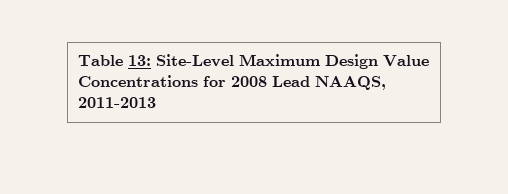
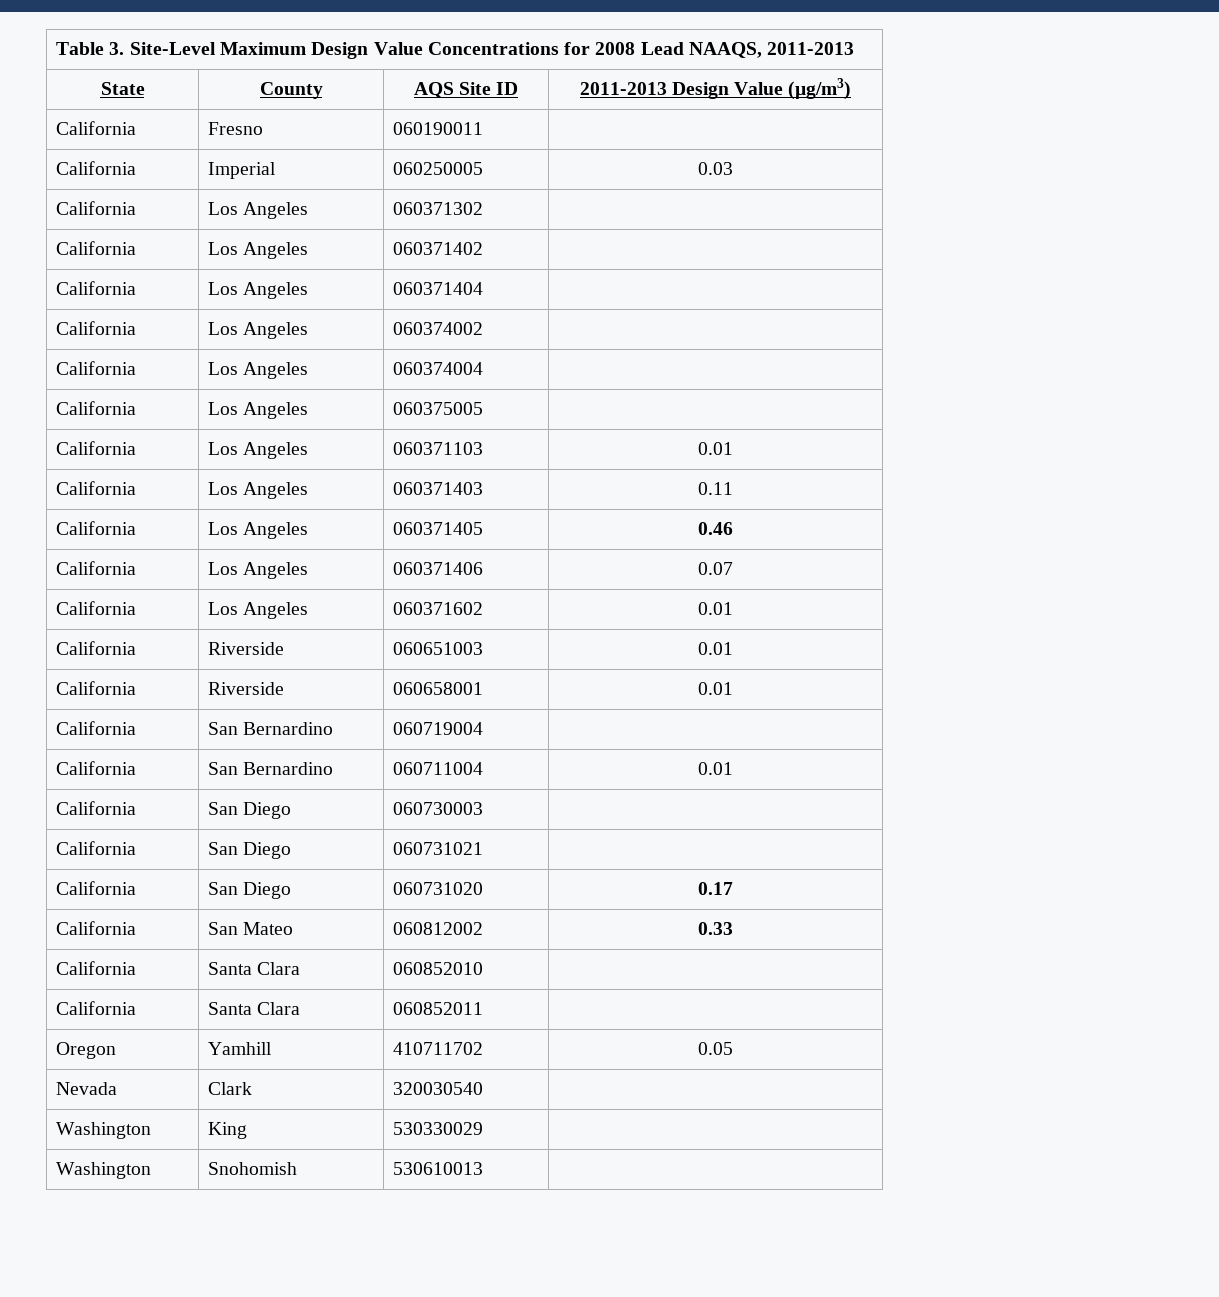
[127,55,151,66] 13: -> [109,42,125,55] 3.
(156, 102) none -> [100,82,145,95] [259,82,323,99] [413,82,519,98] [579,78,852,100] [56,121,137,135] [208,122,264,135] [393,122,484,135] [56,161,137,175] [208,162,277,179] [393,162,484,175] [698,162,733,175] [56,201,137,215] [208,202,309,219] [393,202,484,215] [56,241,137,255] [208,242,309,259] [393,242,484,255] [56,281,137,295] [208,282,309,299] [393,282,484,295] [56,321,137,335] [208,322,309,339] [393,322,484,335] [56,361,137,375] [208,362,309,379] [393,362,484,375] [56,401,137,415] [208,402,309,419] [393,402,484,415] [56,441,137,455] [208,442,309,459] [393,442,484,455] [698,442,733,455] [56,481,137,495] [208,482,309,499] [393,482,484,495] [698,482,733,495] [56,521,137,535] [208,522,309,539] [393,522,484,535] [698,522,733,535] [56,561,137,575] [208,562,309,579] [393,562,484,575] [698,562,733,575] [56,601,137,615] [208,602,309,619] [393,602,484,615] [698,602,733,615] [56,641,137,655] [208,642,285,655] [393,642,484,655] [698,642,733,655] [56,681,137,695] [208,682,285,695] [393,682,484,695] [698,682,733,695] [56,721,137,735] [208,722,334,735] [393,722,484,735] [56,761,137,775] [208,762,334,775] [393,762,484,775] [698,762,733,775] [56,801,137,815] [208,802,292,819] [393,802,484,815] [56,841,137,855] [208,842,292,859] [393,842,484,855] [56,881,137,895] [208,882,292,899] [393,882,484,895] [698,882,733,895] [56,921,137,935] [208,922,294,935] [393,922,484,935] [698,922,733,935] [56,961,137,975] [208,962,301,975] [393,962,484,975] [56,1001,137,1015] [208,1002,301,1015] [393,1002,484,1015] [56,1042,117,1059] [208,1042,273,1055] [393,1042,484,1055] [698,1042,733,1055] [56,1082,118,1095] [208,1082,253,1095] [393,1082,484,1095] [56,1122,152,1139] [208,1122,248,1139] [393,1122,484,1135] [56,1162,152,1179] [208,1162,298,1175] [393,1162,484,1175] // State | County | AQS Site ID | 2011-2013 Design Value (µg/m3) // California | Fresno | 060190011 | // California | Imperial | 060250005 | 0.03 // California | Los Angeles | 060371302 | // California | Los Angeles | 060371402 | // California | Los Angeles | 060371404 | // California | Los Angeles | 060374002 | // California | Los Angeles | 060374004 | // California | Los Angeles | 060375005 | // California | Los Angeles | 060371103 | 0.01 // California | Los Angeles | 060371403 | 0.11 // California | Los Angeles | 060371405 | 0.46 // California | Los Angeles | 060371406 | 0.07 // California | Los Angeles | 060371602 | 0.01 // California | Riverside | 060651003 | 0.01 // California | Riverside | 060658001 | 0.01 // California | San Bernardino | 060719004 | // California | San Bernardino | 060711004 | 0.01 // California | San Diego | 060730003 | // California | San Diego | 060731021 | // California | San Diego | 060731020 | 0.17 // California | San Mateo | 060812002 | 0.33 // California | Santa Clara | 060852010 | // California | Santa Clara | 060852011 | // Oregon | Yamhill | 410711702 | 0.05 // Nevada | Clark | 320030540 | // Washington | King | 530330029 | // Washington | Snohomish | 530610013 |

